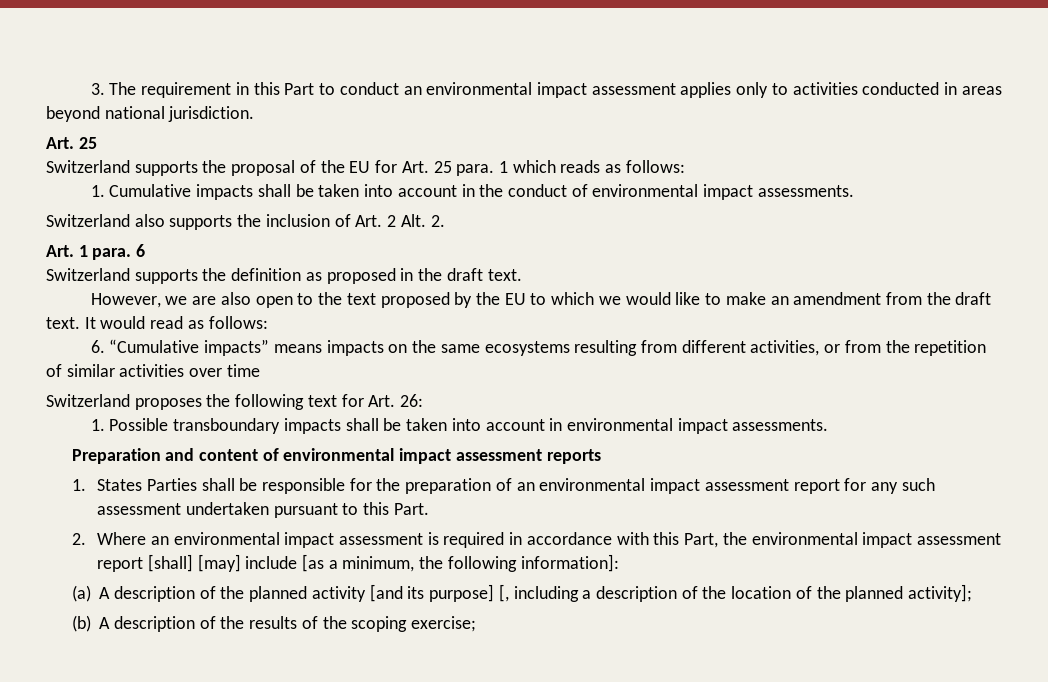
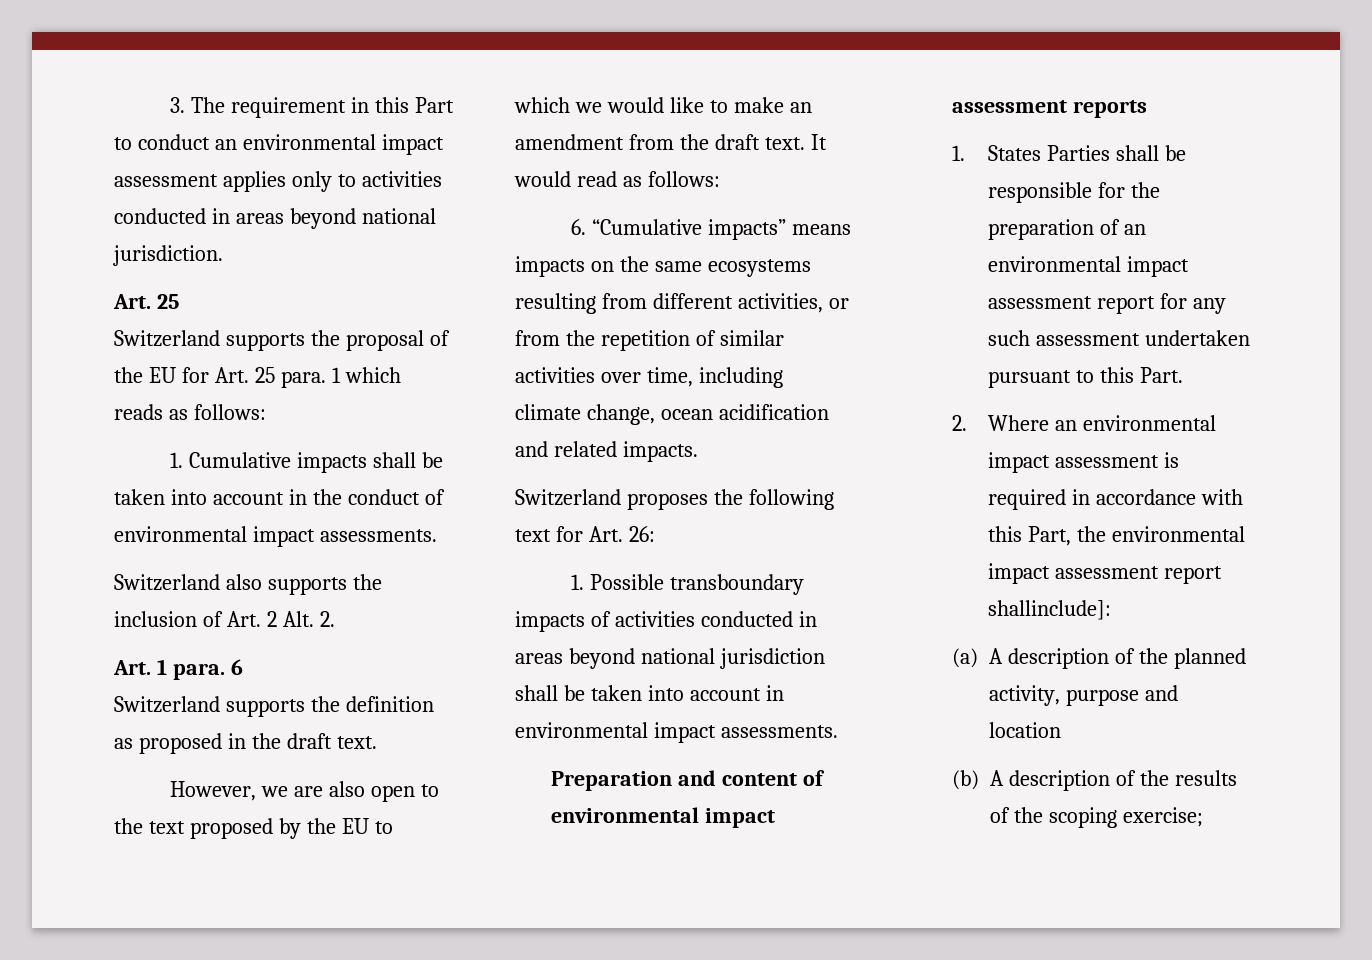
[226,364,260,377] time -> [646,367,783,388] [515,404,829,425] [515,441,698,462] time, including climate change, ocean acidification and related impacts.
(341, 426) none -> [590,611,817,627] [515,648,825,669] of activities conducted in areas beyond national jurisdiction
[147,554,619,572] [shall] [may] include [as a minimum, the following information]: -> [987,600,1111,620] shallinclude]:
[311,584,973,602] activity [and its purpose] [, including a description of the location of the planned activity]; -> [988,685,1178,706] [988,722,1061,738] activity, purpose and location

